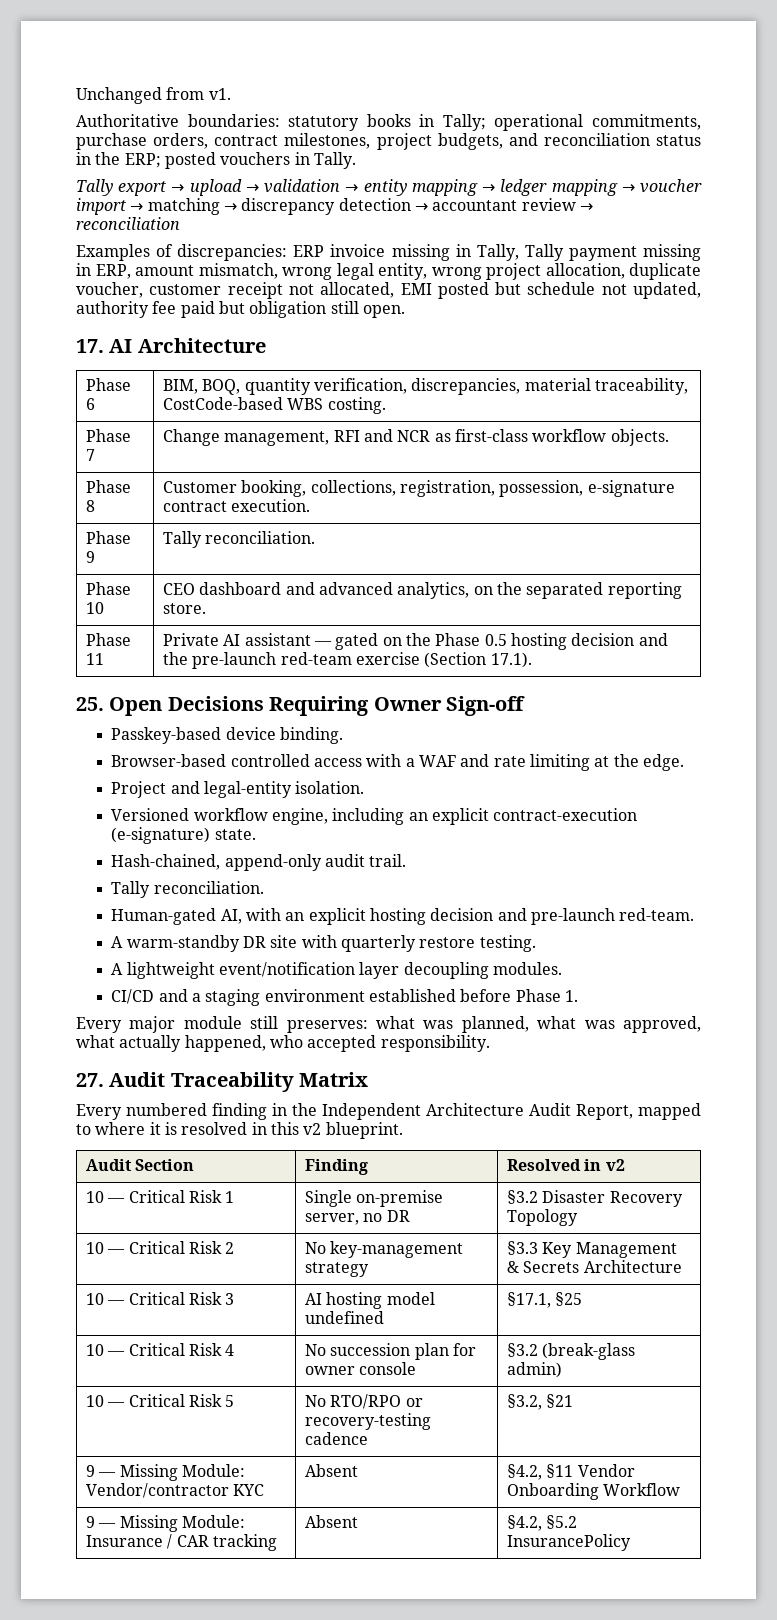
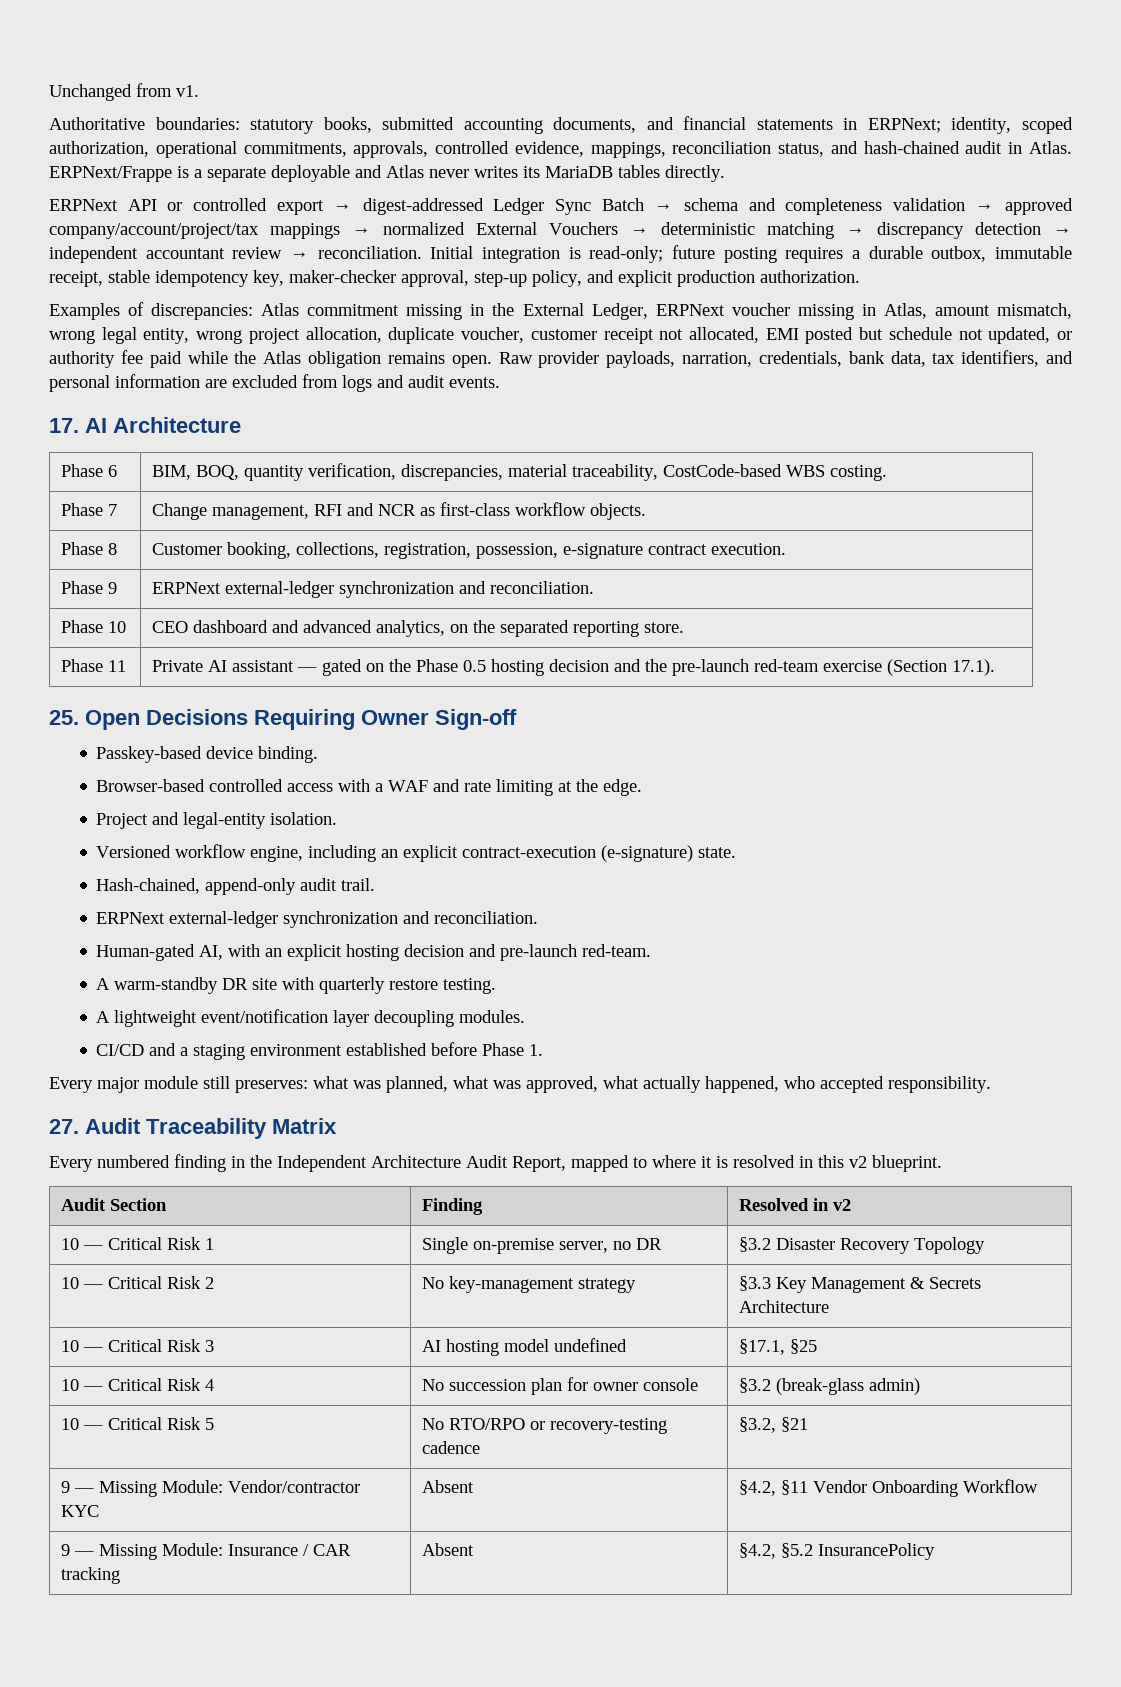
[366,114,701,131] [76,133,701,150] [76,152,356,169] [76,179,702,196] [76,198,144,215] books in Tally; operational commitments, purchase orders, contract milestones, project budgets, and reconciliation status in the ERP; posted vouchers in Tally. // Tally export → upload → validation → entity mapping → ledger mapping → voucher import → -> [323,116,1073,134] [49,141,1072,158] [49,165,725,182] [49,198,1073,215] [49,222,755,239] books, submitted accounting documents, and financial statements in ERPNext; identity, scoped authorization, operational commitments, approvals, controlled evidence, mappings, reconciliation status, and hash-chained audit in Atlas. ERPNext/Frappe is a separate deployable and Atlas never writes its MariaDB tables directly. // ERPNext API or controlled export → digest-addressed Ledger Sync Batch → schema and completeness validation → approved company/account/project/tax mappings → normalized External Vouchers → deterministic
(428, 207) none -> [49,246,138,263] independent
[76,217,180,230] [76,244,702,261] [76,263,131,279] reconciliation // Examples of discrepancies: ERP invoice missing in Tally, Tally payment missing in ERP, -> [317,245,1072,263] [49,270,860,287] [49,302,927,320] reconciliation. Initial integration is read-only; future posting requires a durable outbox, immutable receipt, stable idempotency key, maker-checker approval, step-up policy, and explicit production authorization. // Examples of discrepancies: Atlas commitment missing in the External Ledger, ERPNext voucher missing in Atlas,
(701, 290) none -> [1056,331,1072,340] or
[218,301,405,318] but obligation still open. -> [187,350,1074,368] [49,374,500,392] while the Atlas obligation remains open. Raw provider payloads, narration, credentials, bank data, tax identifiers, and personal information are excluded from logs and audit events.
[163,531,203,548] Tally -> [151,581,486,598] ERPNext external-ledger synchronization and
[111,881,151,898] Tally -> [96,911,431,928] ERPNext external-ledger synchronization and

